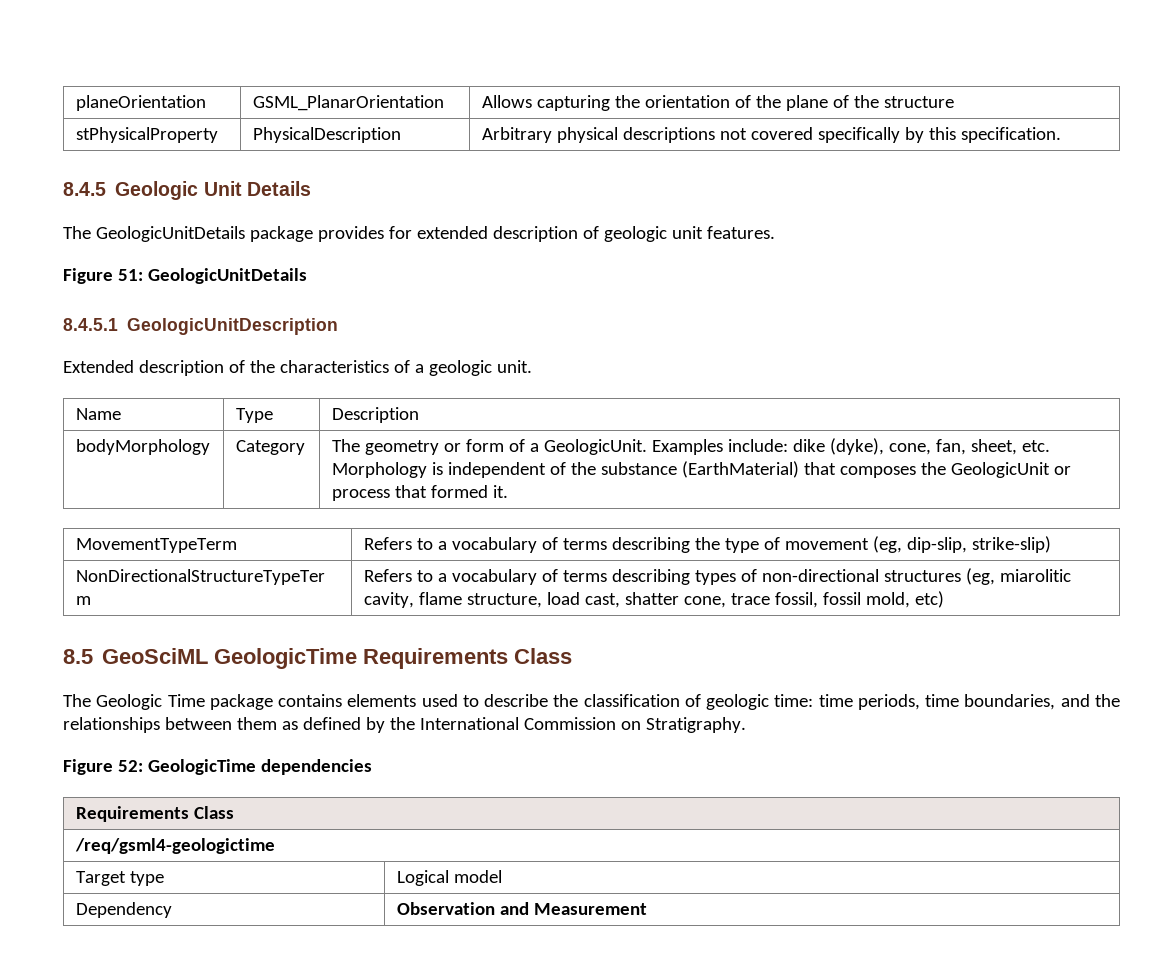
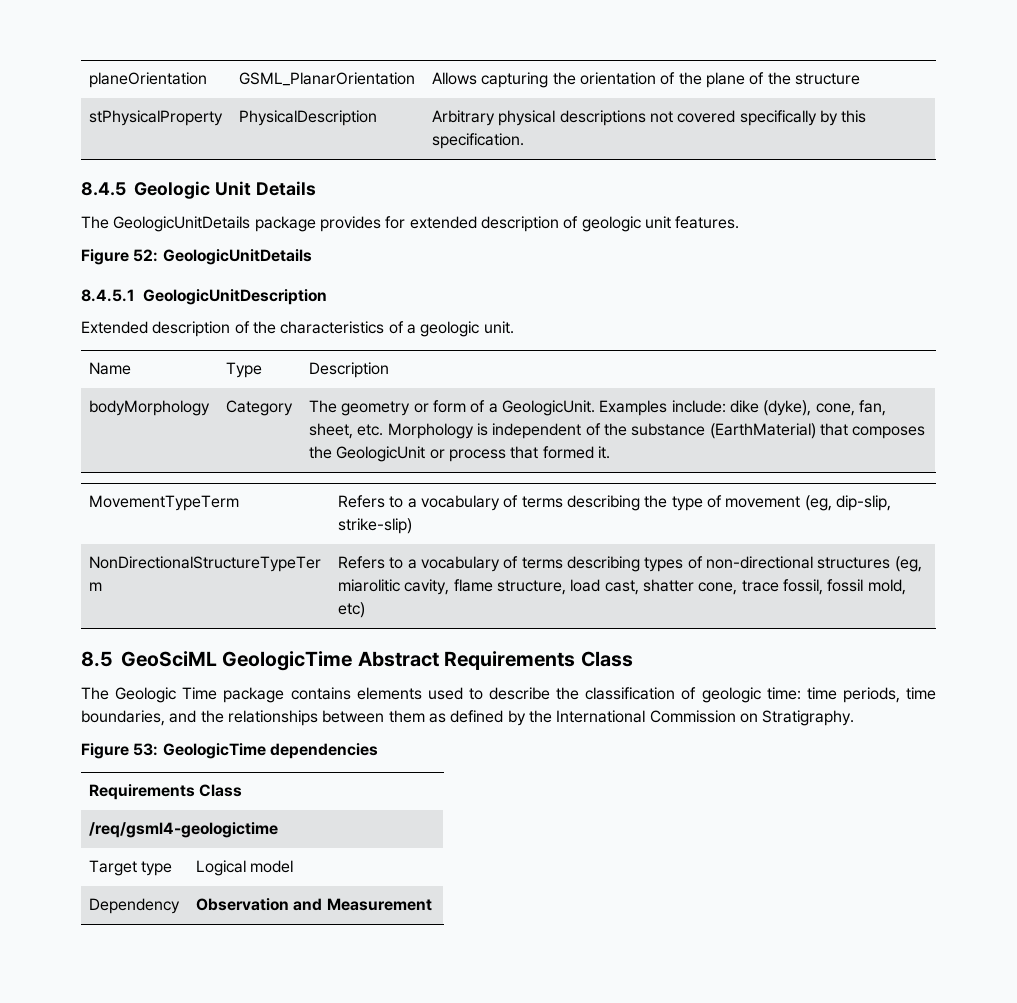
[117,269,143,281] 51: -> [133,249,159,262] 52:
(358, 658) none -> [357,651,439,667] Abstract
[117,760,143,772] 52: -> [133,743,159,756] 53:

